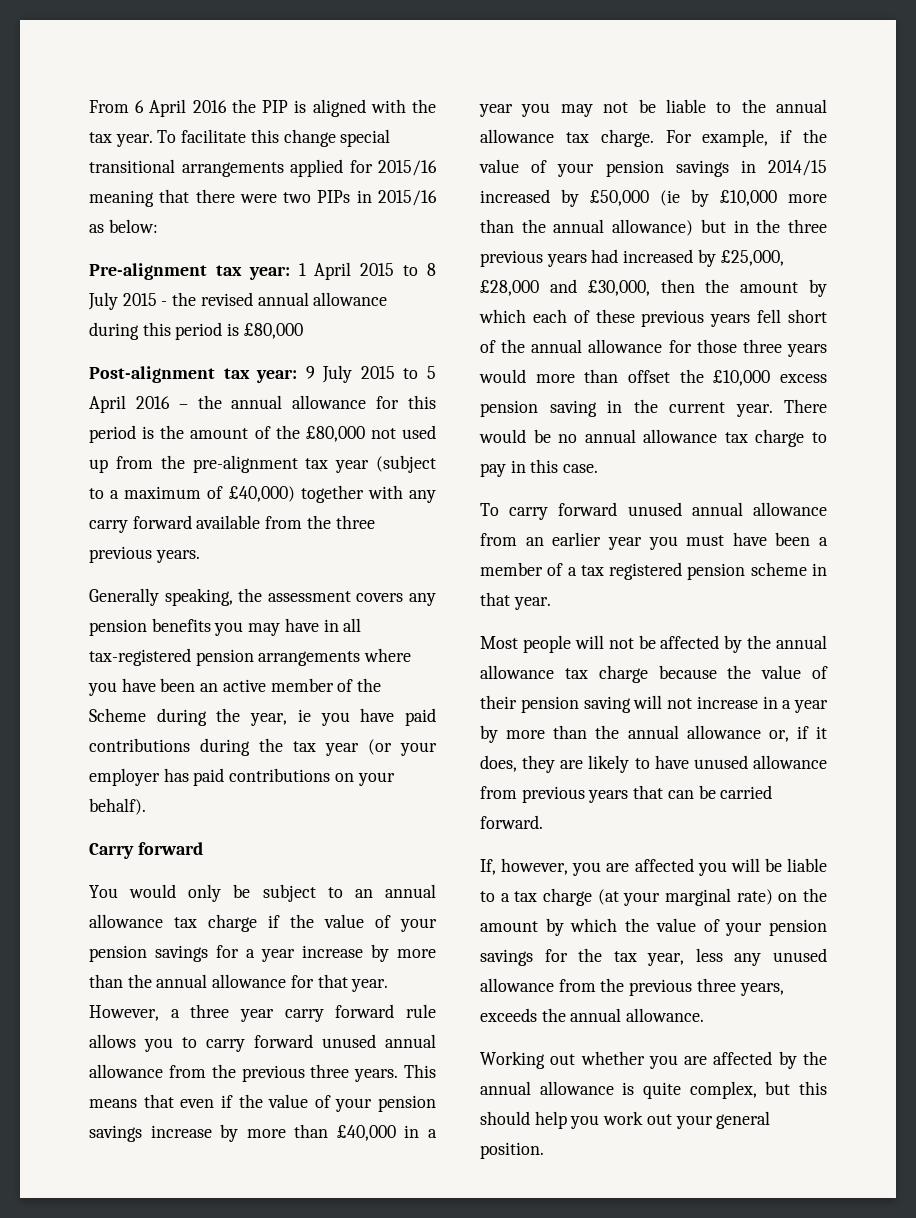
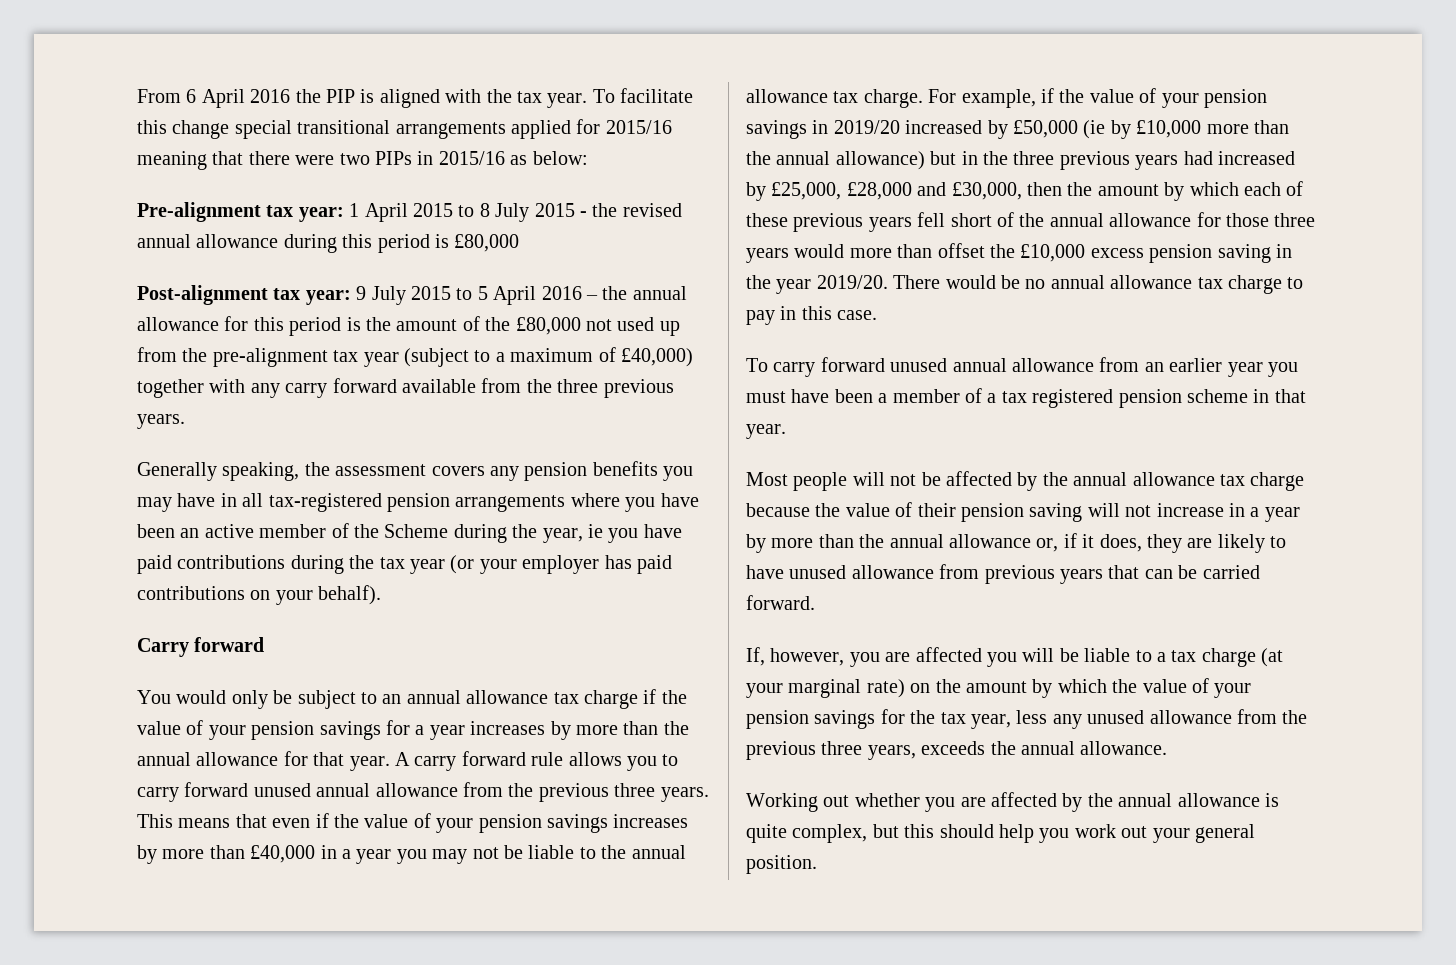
[302,945,363,958] increase -> [470,721,546,735] increases
[89,1004,274,1022] However, a three year -> [395,752,410,766] A
[150,1125,212,1138] increase -> [613,814,689,828] increases
[768,160,827,176] 2014/15 -> [833,120,900,134] 2019/20
[669,402,773,417] current year. -> [776,275,888,294] year 2019/20.

